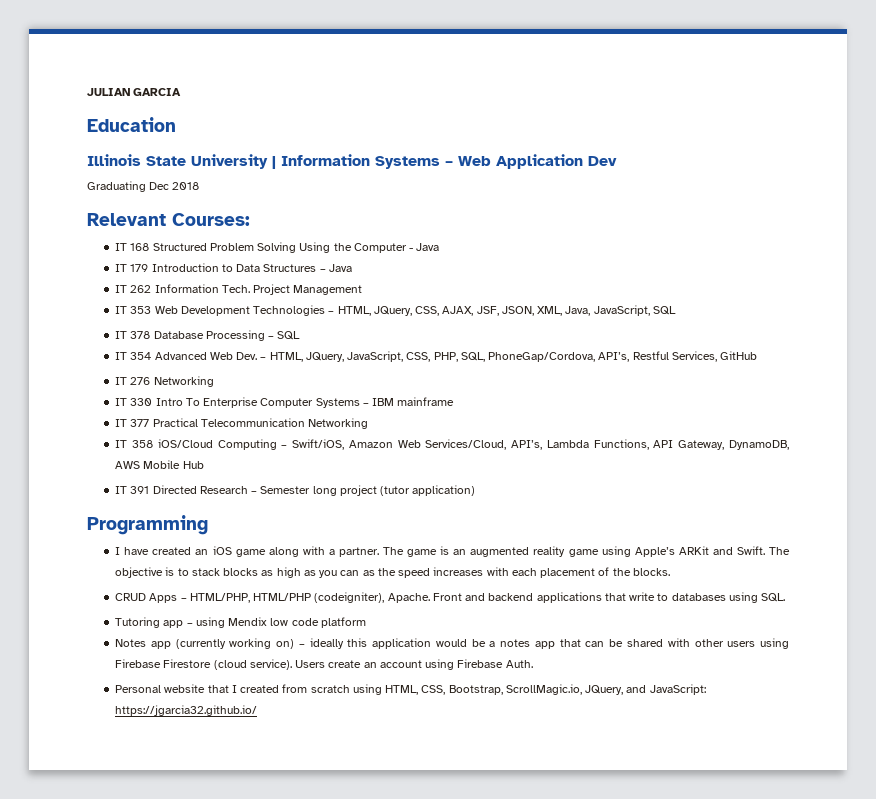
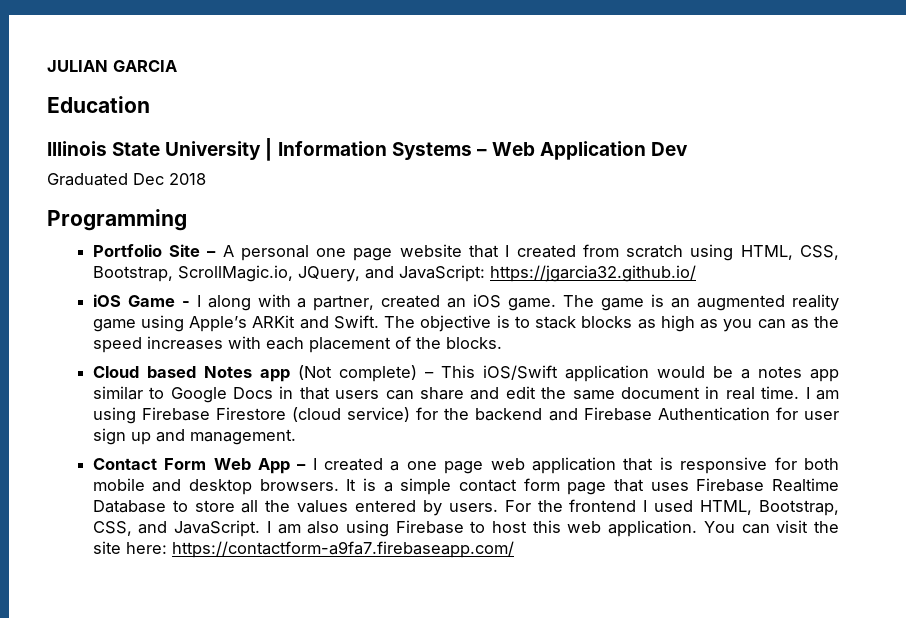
[87,181,146,192] Graduating -> [47,173,128,186] Graduated
[87,213,250,226] [115,242,440,253] [115,263,352,272] [115,284,363,295] [115,305,676,316] [115,330,301,341] [115,351,758,362] [115,376,214,387] [115,397,455,408] [115,418,369,429] [115,439,790,450] [115,460,204,469] [115,485,476,496] [87,515,208,535] [115,546,379,557] Relevant Courses: // IT 168 Structured Problem Solving Using the Computer - Java // IT 179 Introduction to Data Structures – Java // IT 262 Information Tech. Project Management // IT 353 Web Development Technologies – HTML, JQuery, CSS, AJAX, JSF, JSON, XML, Java, JavaScript, SQL // IT 378 Database Processing – SQL // IT 354 Advanced Web Dev. – HTML, JQuery, JavaScript, CSS, PHP, SQL, PhoneGap/Cordova, API’s, Restful Services, GitHub // IT 276 Networking // IT 330 Intro To Enterprise Computer Systems – IBM mainframe // IT 377 Practical Telecommunication Networking // IT 358 iOS/Cloud Computing – Swift/iOS, Amazon Web Services/Cloud, API’s, Lambda Functions, API Gateway, DynamoDB, AWS Mobile Hub // IT 391 Directed Research – Semester long project (tutor application) // Programming // I have created an iOS game along with a partner. -> [47,209,187,231] [92,244,840,261] [92,265,696,282] [92,294,557,311] Programming // Portfolio Site – A personal one page website that I created from scratch using HTML, CSS, Bootstrap, ScrollMagic.io, JQuery, and JavaScript: https://jgarcia32.github.io/ // iOS Game - I along with a partner, created an iOS game.
[115,592,786,603] [115,617,366,628] [115,638,368,649] CRUD Apps – HTML/PHP, HTML/PHP (codeigniter), Apache. Front and backend applications that write to databases using SQL. // Tutoring app – using Mendix low code platform // Notes app (currently working on) – ideally this -> [92,365,558,382] Cloud based Notes app (Not complete) – This iOS/Swift
[559,638,789,649] [115,659,533,670] [115,684,706,695] [115,705,258,716] that can be shared with other users using Firebase Firestore (cloud service). Users create an account using Firebase Auth. // Personal website that I created from scratch using HTML, CSS, Bootstrap, ScrollMagic.io, JQuery, and JavaScript: https://jgarcia32.github.io/ -> [92,386,839,403] [92,407,839,424] [92,428,296,445] [92,457,839,474] [92,478,840,495] [92,499,839,516] [92,520,839,537] [92,541,514,558] similar to Google Docs in that users can share and edit the same document in real time. I am using Firebase Firestore (cloud service) for the backend and Firebase Authentication for user sign up and management. // Contact Form Web App – I created a one page web application that is responsive for both mobile and desktop browsers. It is a simple contact form page that uses Firebase Realtime Database to store all the values entered by users. For the frontend I used HTML, Bootstrap, CSS, and JavaScript. I am also using Firebase to host this web application. You can visit the site here: https://contactform-a9fa7.firebaseapp.com/

